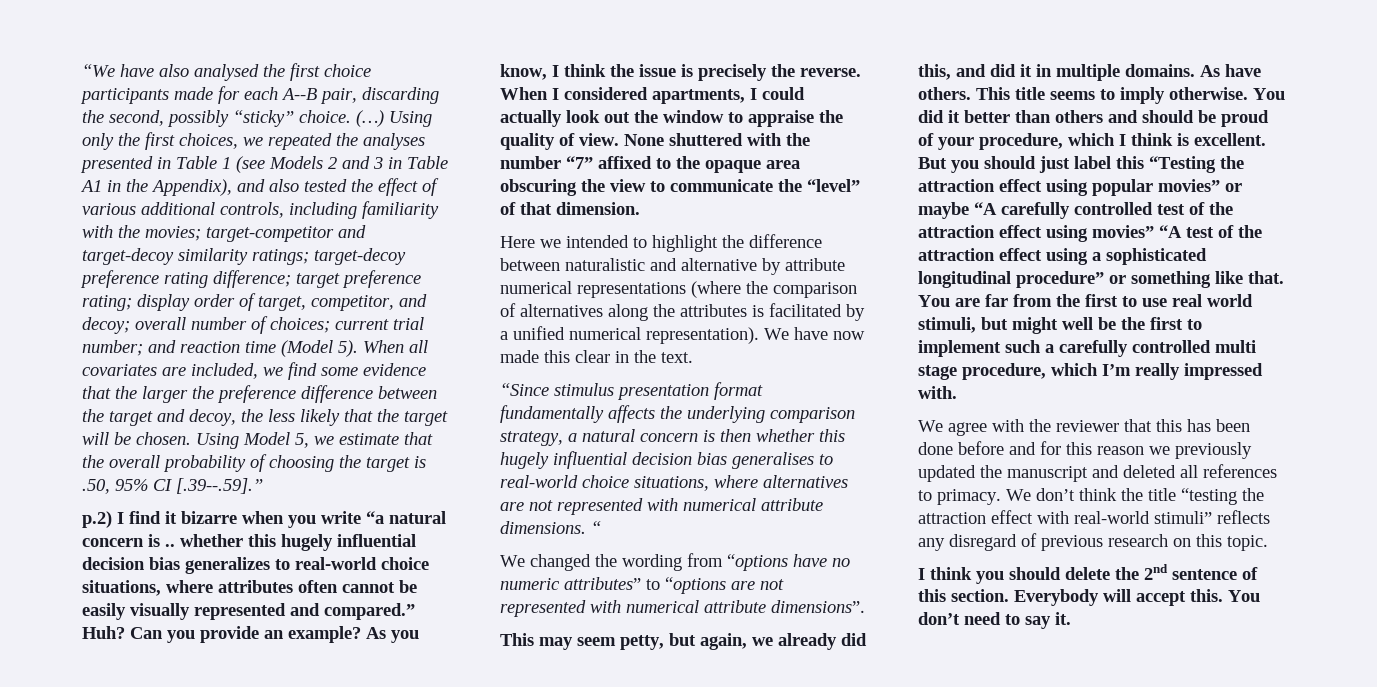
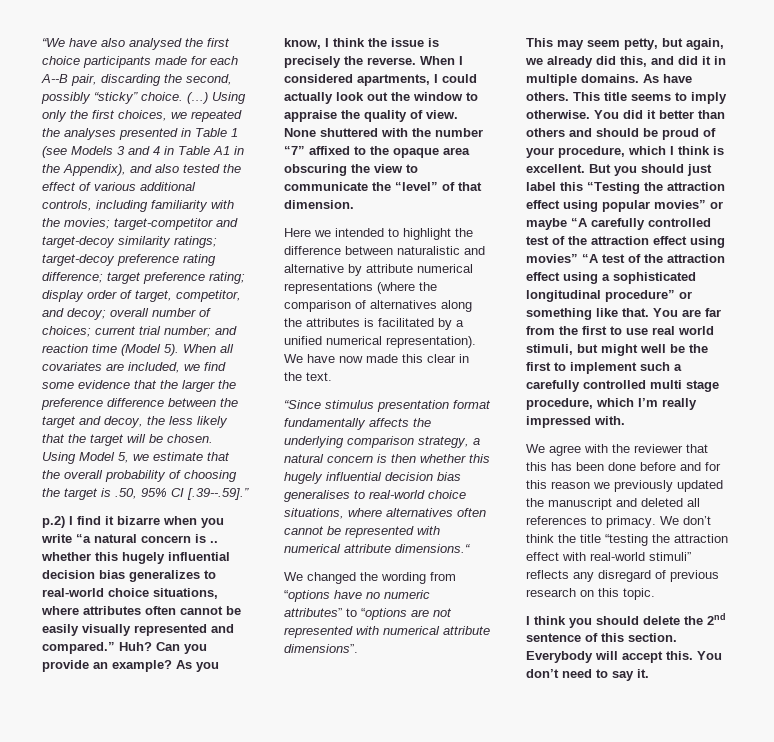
[328,156,383,169] 2 and 3 -> [117,146,160,155] 3 and 4
[500,498,823,515] [500,521,601,534] are not represented with numerical attribute dimensions. “ -> [457,508,486,517] [284,526,440,538] [284,544,470,553] often cannot be represented with numerical attribute dimensions.“

